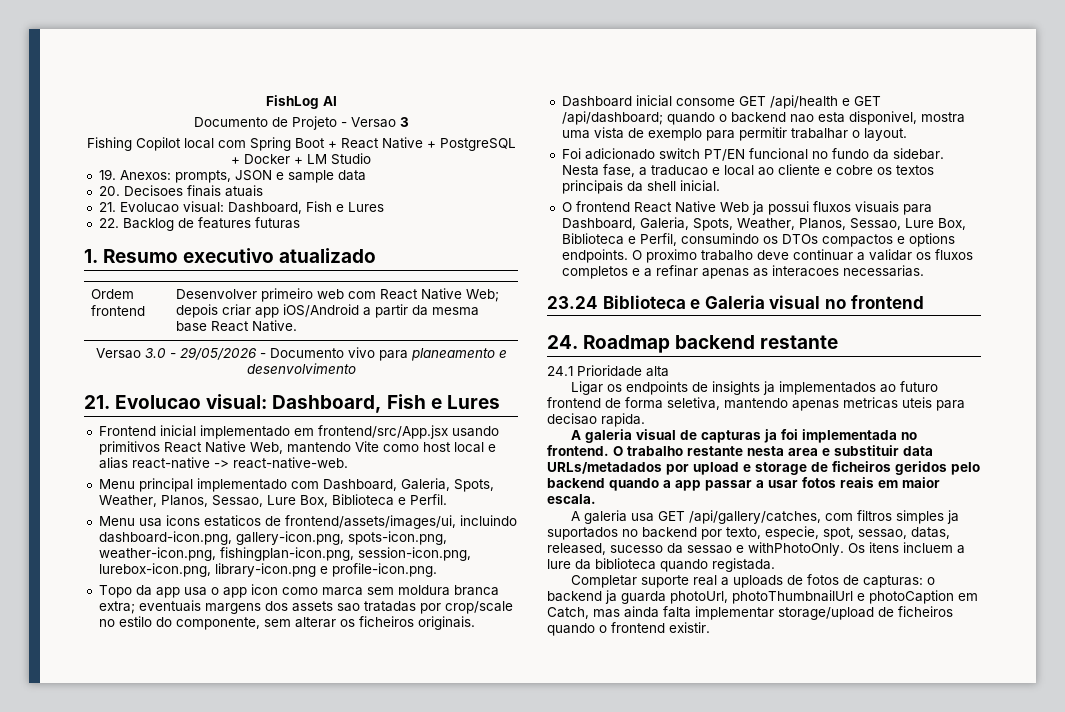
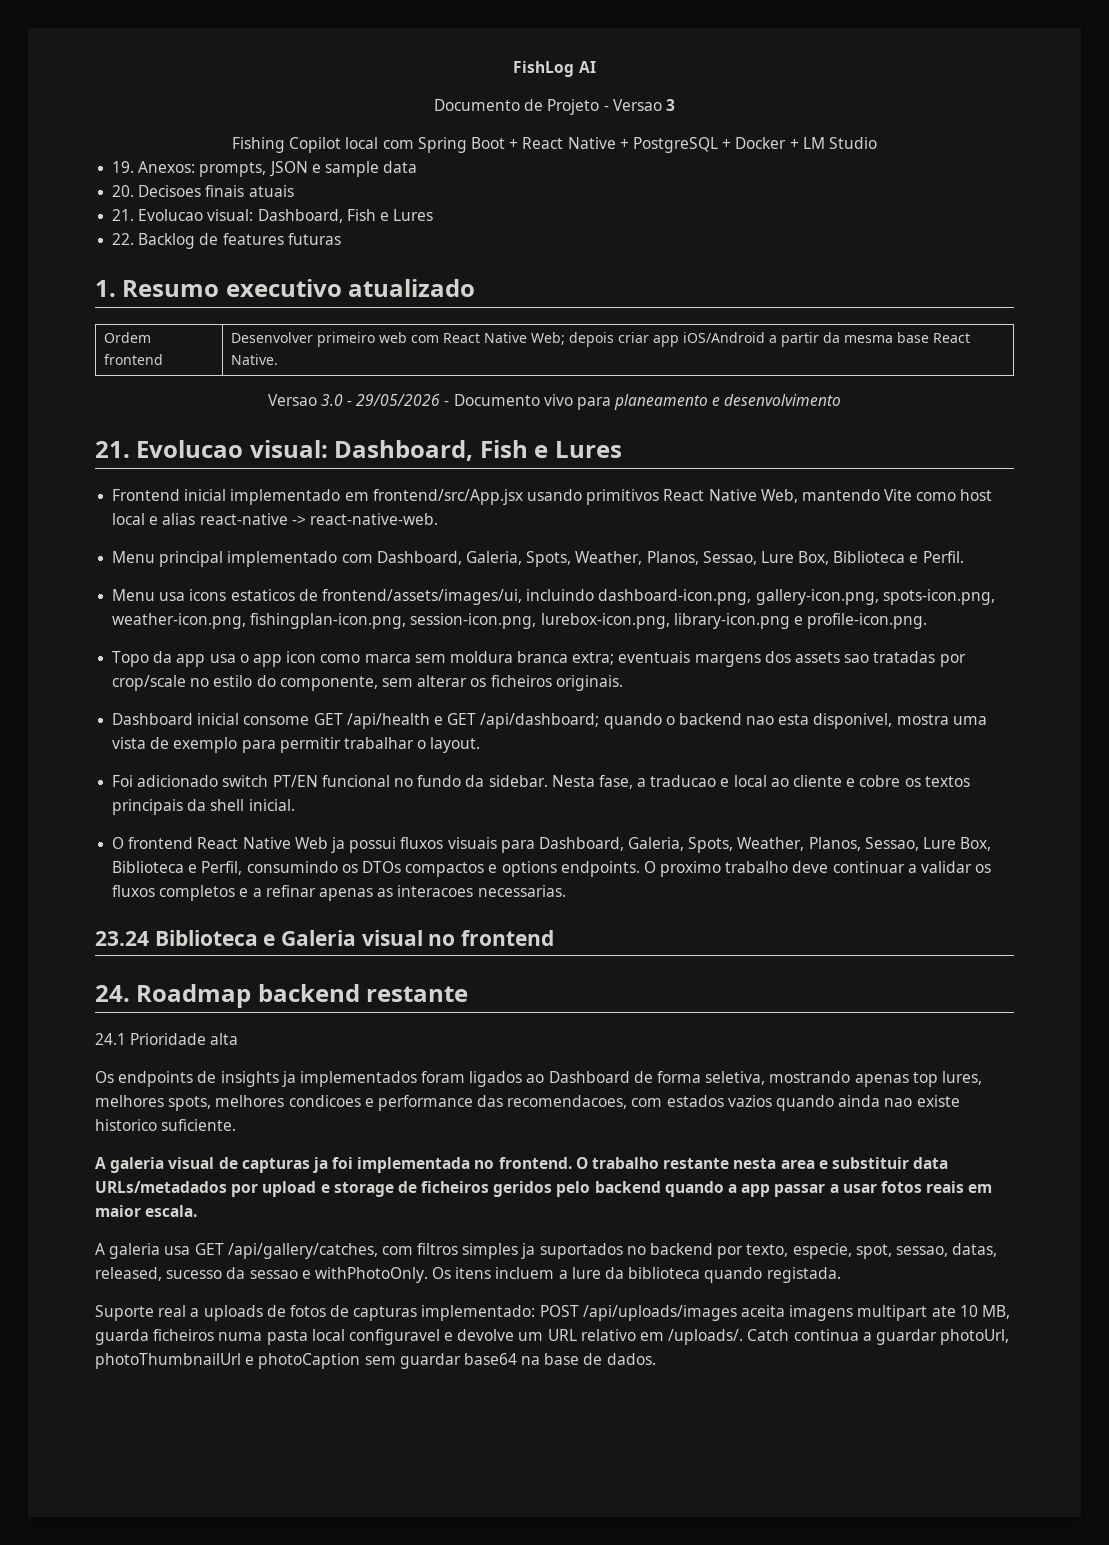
[570,381,622,395] Ligar os -> [95,1071,114,1083] Os
[879,381,938,393] [547,397,965,411] [547,413,645,427] ao futuro frontend de forma seletiva, mantendo apenas metricas uteis para decisao rapida. -> [421,1071,982,1087] [95,1095,960,1111] [95,1119,237,1131] foram ligados ao Dashboard de forma seletiva, mostrando apenas top lures, melhores spots, melhores condicoes e performance das recomendacoes, com estados vazios quando ainda nao existe historico suficiente.
[570,575,689,588] Completar suporte -> [95,1305,154,1321] Suporte
[862,575,935,588] [547,590,978,604] [547,606,953,620] [547,622,710,636] capturas: o backend ja guarda photoUrl, photoThumbnailUrl e photoCaption em Catch, mas ainda falta implementar storage/upload de ficheiros quando o frontend existir. -> [353,1305,1010,1321] [95,1329,1010,1345] [95,1353,656,1369] capturas implementado: POST /api/uploads/images aceita imagens multipart ate 10 MB, guarda ficheiros numa pasta local configuravel e devolve um URL relativo em /uploads/. Catch continua a guardar photoUrl, photoThumbnailUrl e photoCaption sem guardar base64 na base de dados.

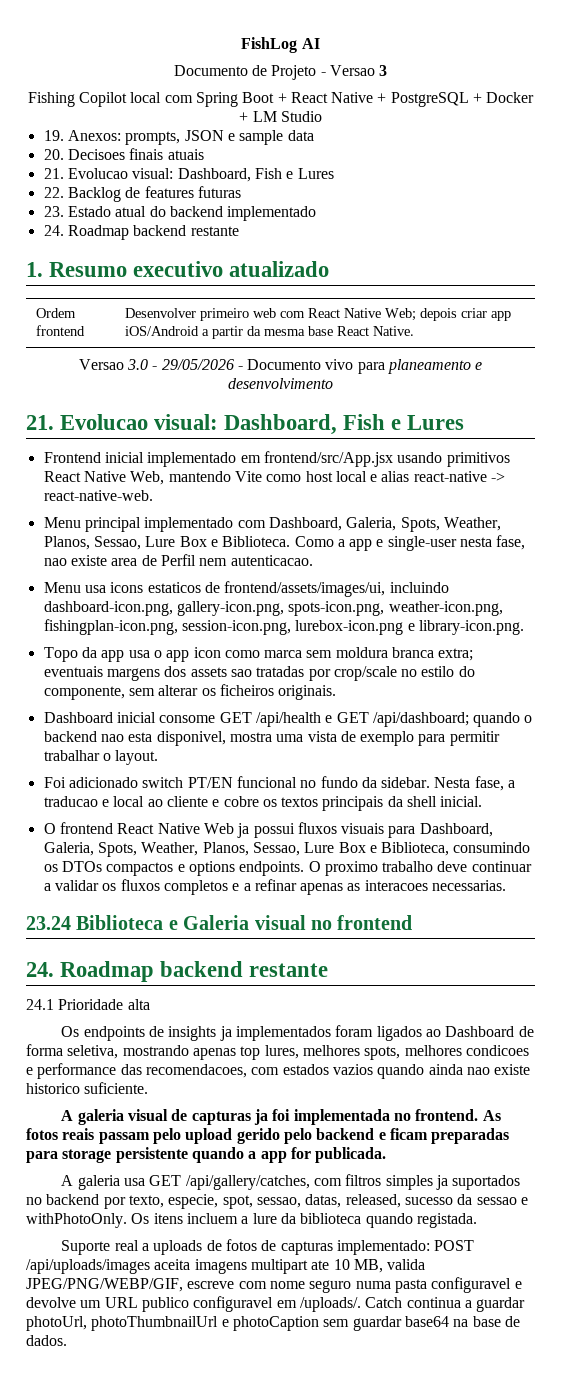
(341, 239) none -> [43,206,317,221] [43,225,239,240] // 23. Estado atual do backend implementado // 24. Roadmap backend restante
[798,551,964,565] Box, Biblioteca e Perfil. -> [179,535,526,551] [43,554,313,566] Box e Biblioteca. Como a app e single-user nesta fase, nao existe area de Perfil nem autenticacao.
[540,613,928,629] lurebox-icon.png, library-icon.png e profile-icon.png. -> [295,620,524,635] lurebox-icon.png e library-icon.png.
[960,837,992,851] [112,861,243,875] Box, Biblioteca e Perfil, -> [338,842,450,856] Box e Biblioteca,
[575,1157,949,1169] [95,1181,993,1197] [95,1205,198,1217] O trabalho restante nesta area e substituir data URLs/metadados por upload e storage de ficheiros geridos pelo backend quando a app passar a usar fotos reais em maior escala. -> [482,1110,501,1121] [26,1128,510,1144] [26,1147,387,1163] As fotos reais passam pelo upload gerido pelo backend e ficam preparadas para storage persistente quando a app for publicada.
[95,1329,215,1345] guarda ficheiros -> [387,1259,426,1270] [26,1278,352,1293] valida JPEG/PNG/WEBP/GIF, escreve com nome seguro
[311,1329,345,1341] local -> (427, 1286) none
[580,1329,636,1341] relativo -> [141,1296,274,1312] publico configuravel

